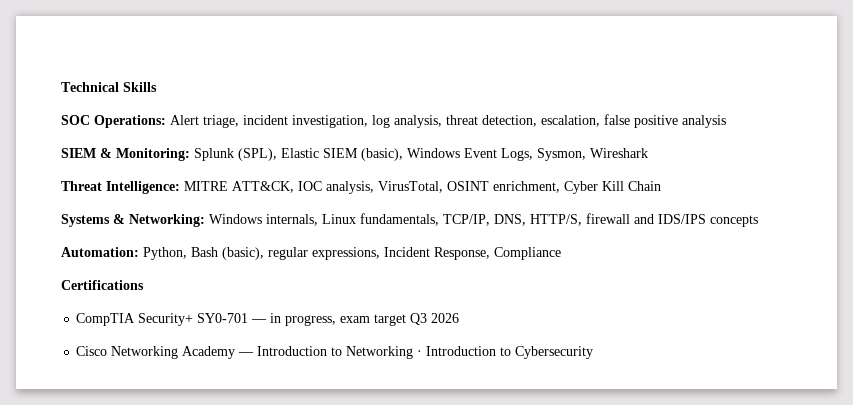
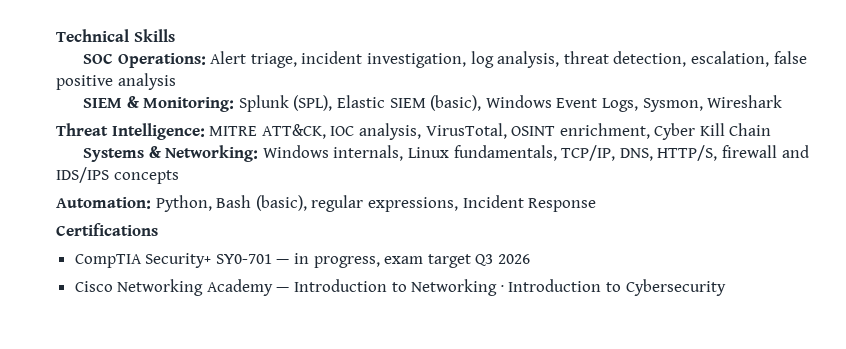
[434,247,561,260] Response, Compliance -> [528,198,597,212] Response

